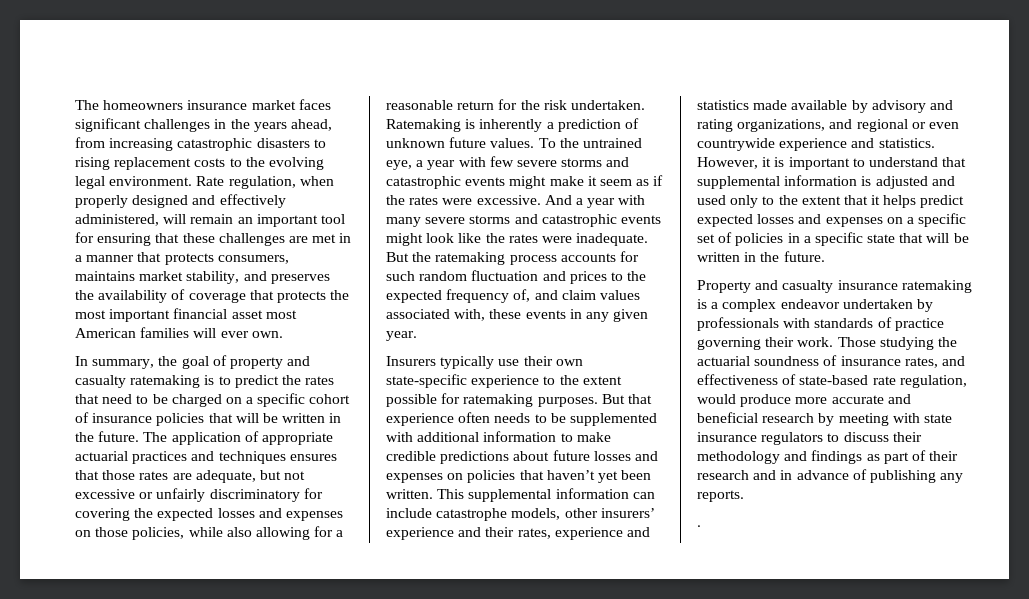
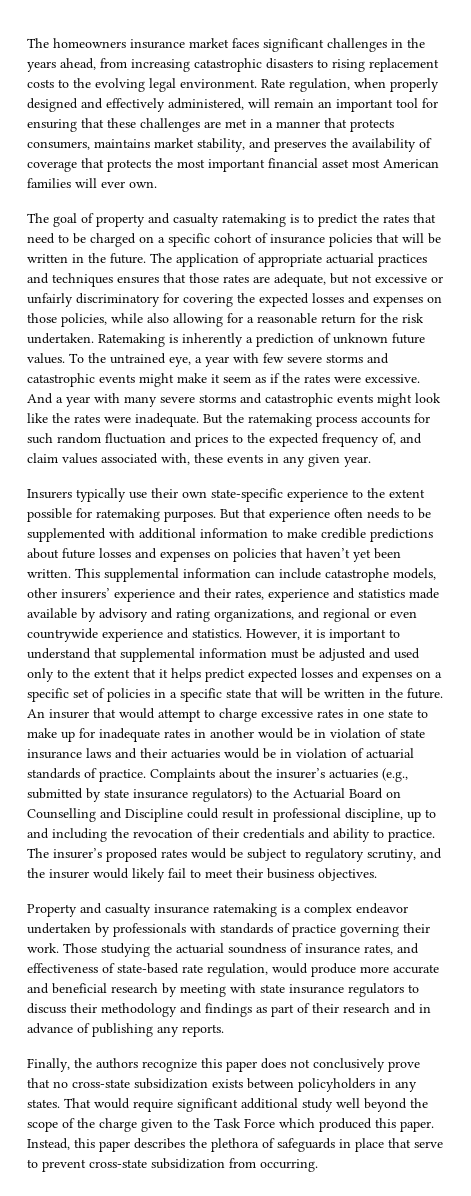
[75,356,178,369] In summary, the -> [27,213,49,223] The
[861,176,872,186] is -> [271,648,315,659] must be
(825, 256) none -> [27,708,428,722] [27,728,425,742] [27,748,414,759] [27,768,408,782] [27,788,401,802] [27,808,436,822] [27,828,435,842] [27,848,442,862] [27,868,377,882] An insurer that would attempt to charge excessive rates in one state to make up for inadequate rates in another would be in violation of state insurance laws and their actuaries would be in violation of actuarial standards of practice. Complaints about the insurer’s actuaries (e.g., submitted by state insurance regulators) to the Actuarial Board on Counselling and Discipline could result in professional discipline, up to and including the revocation of their credentials and ability to practice. The insurer’s proposed rates would be subject to regulatory scrutiny, and the insurer would likely fail to meet their business objectives.
[697,525,701,527] . -> [27,1058,420,1072] [27,1078,417,1092] [27,1098,428,1112] [27,1118,434,1132] [27,1138,443,1152] [27,1158,318,1172] Finally, the authors recognize this paper does not conclusively prove that no cross-state subsidization exists between policyholders in any states. That would require significant additional study well beyond the scope of the charge given to the Task Force which produced this paper. Instead, this paper describes the plethora of safeguards in place that serve to prevent cross-state subsidization from occurring.

